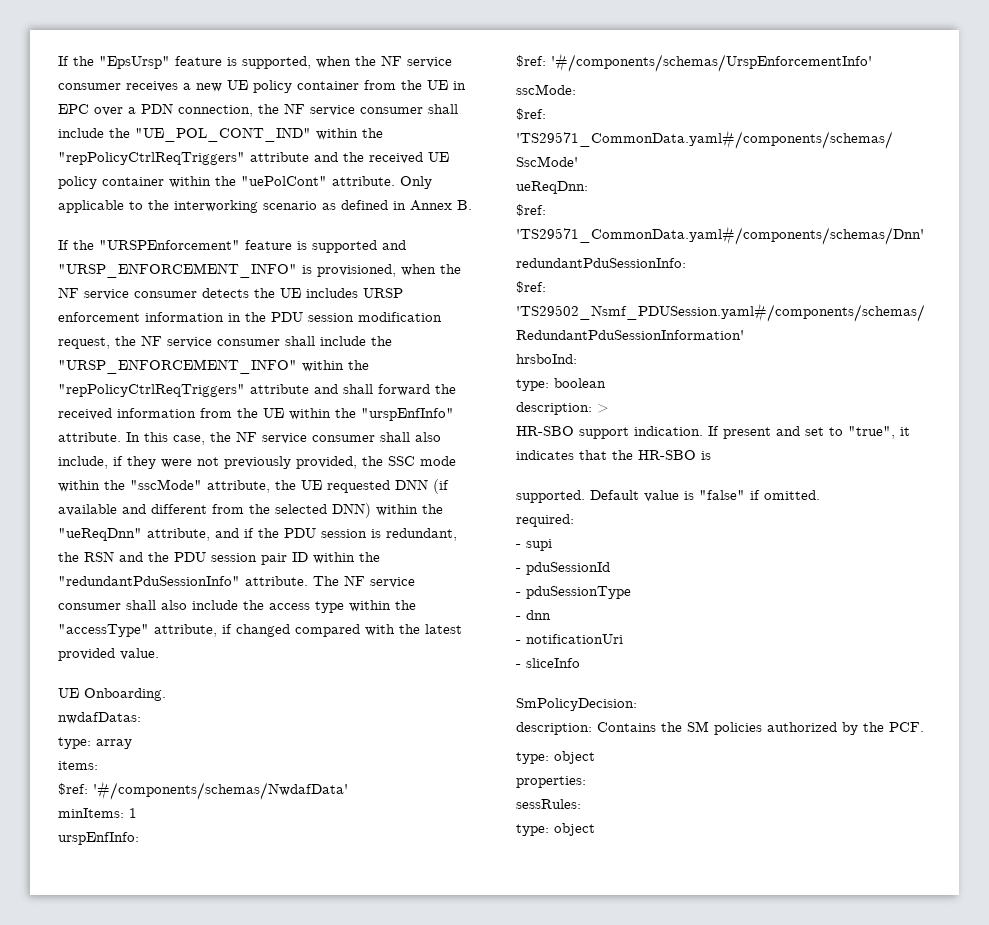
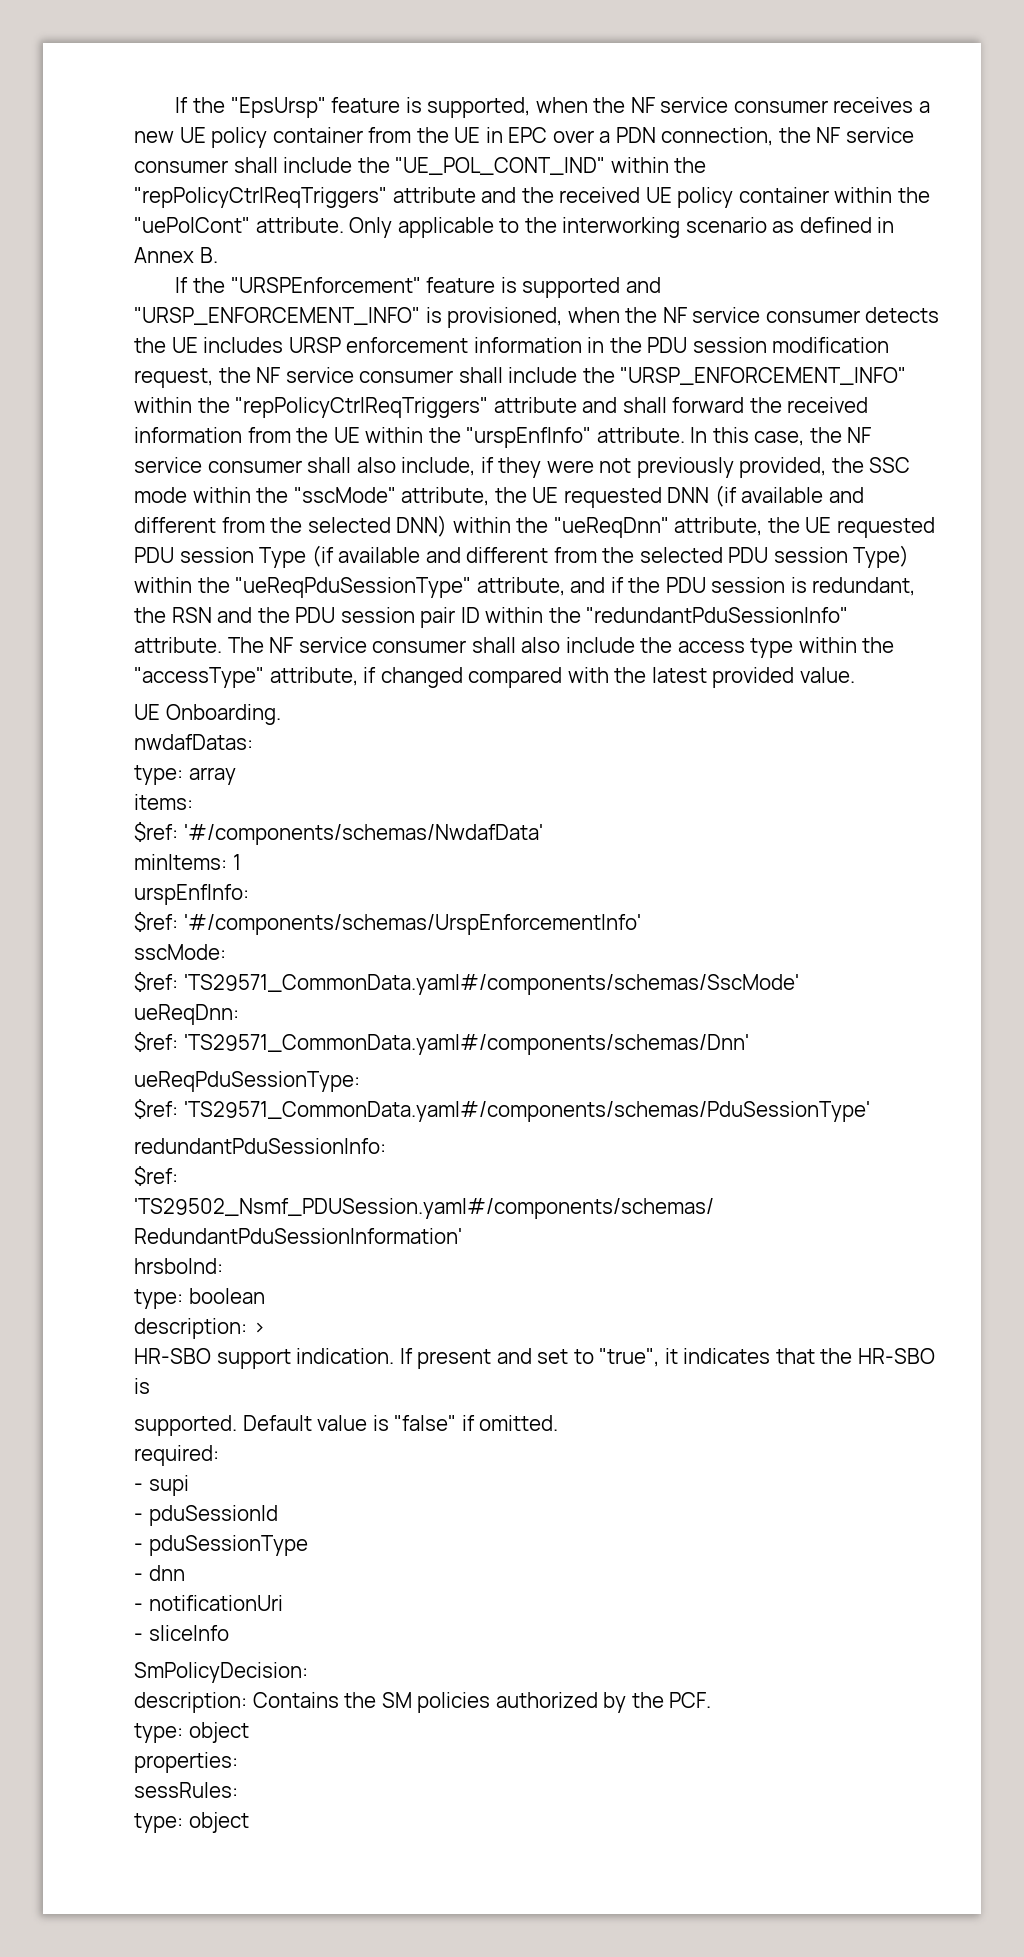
(210, 534) none -> [767,517,935,538] [134,545,910,568] [134,577,565,598] the UE requested PDU session Type (if available and different from the selected PDU session Type) within the "ueReqPduSessionType" attribute,
(924, 235) none -> [134,1071,360,1092] [134,1099,870,1122] // ueReqPduSessionType: // $ref: 'TS29571_CommonData.yaml#/components/schemas/PduSessionType'

